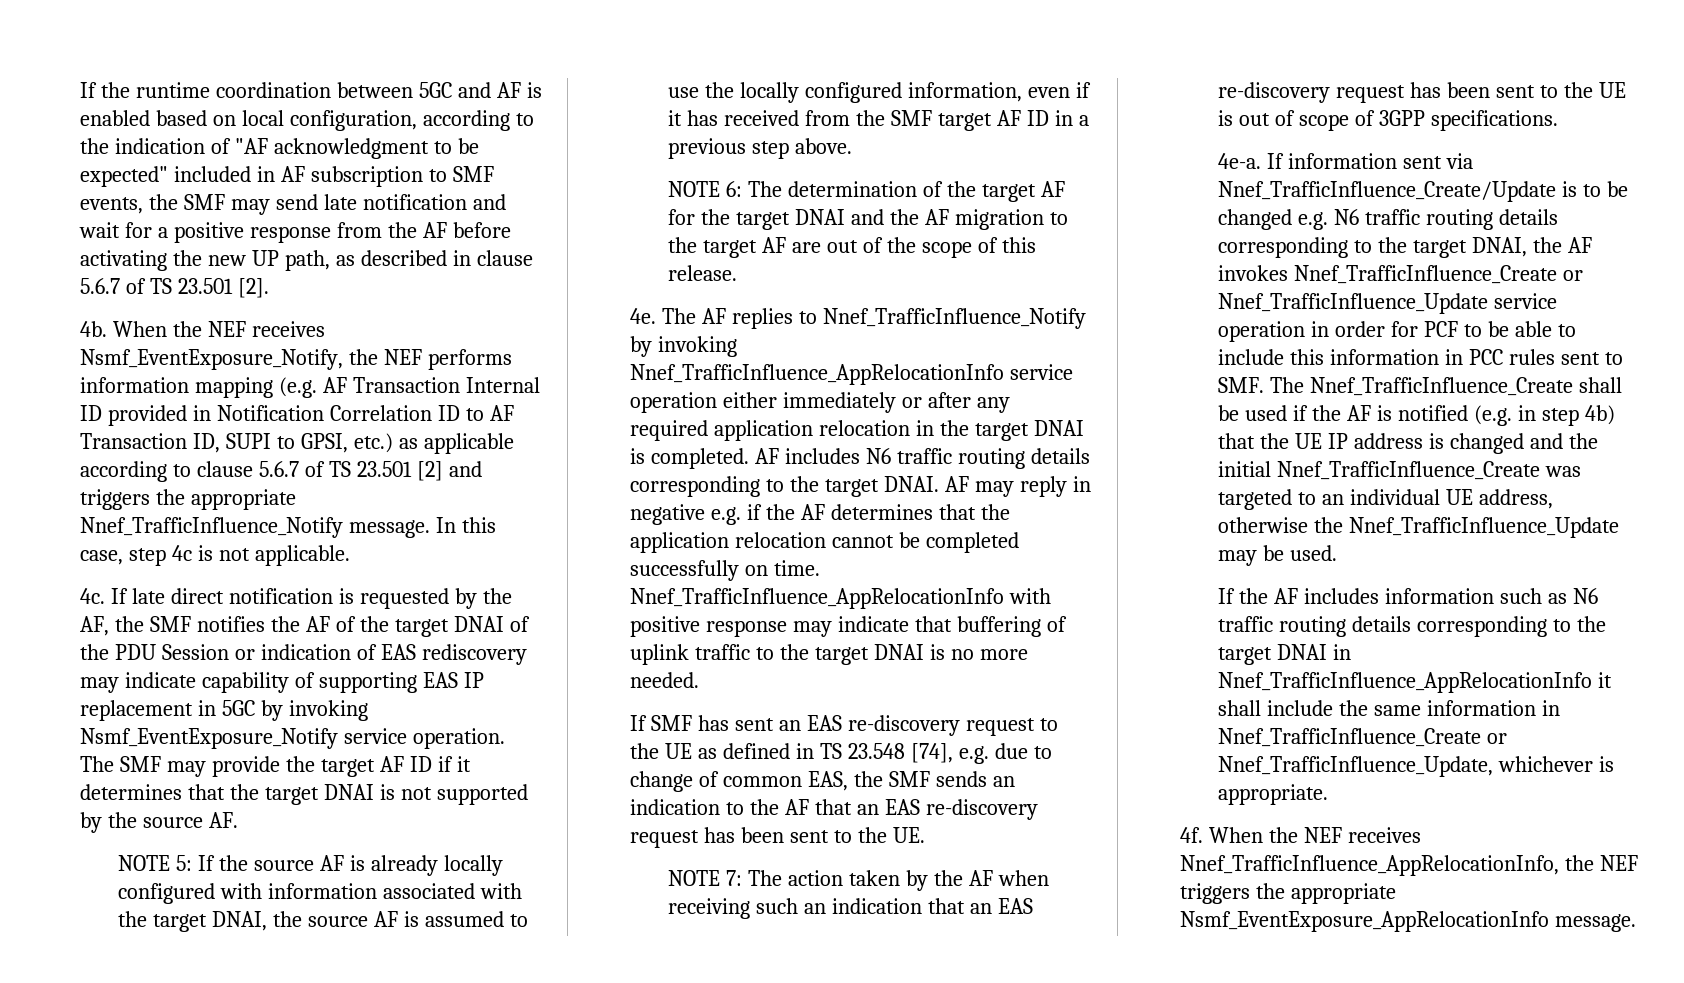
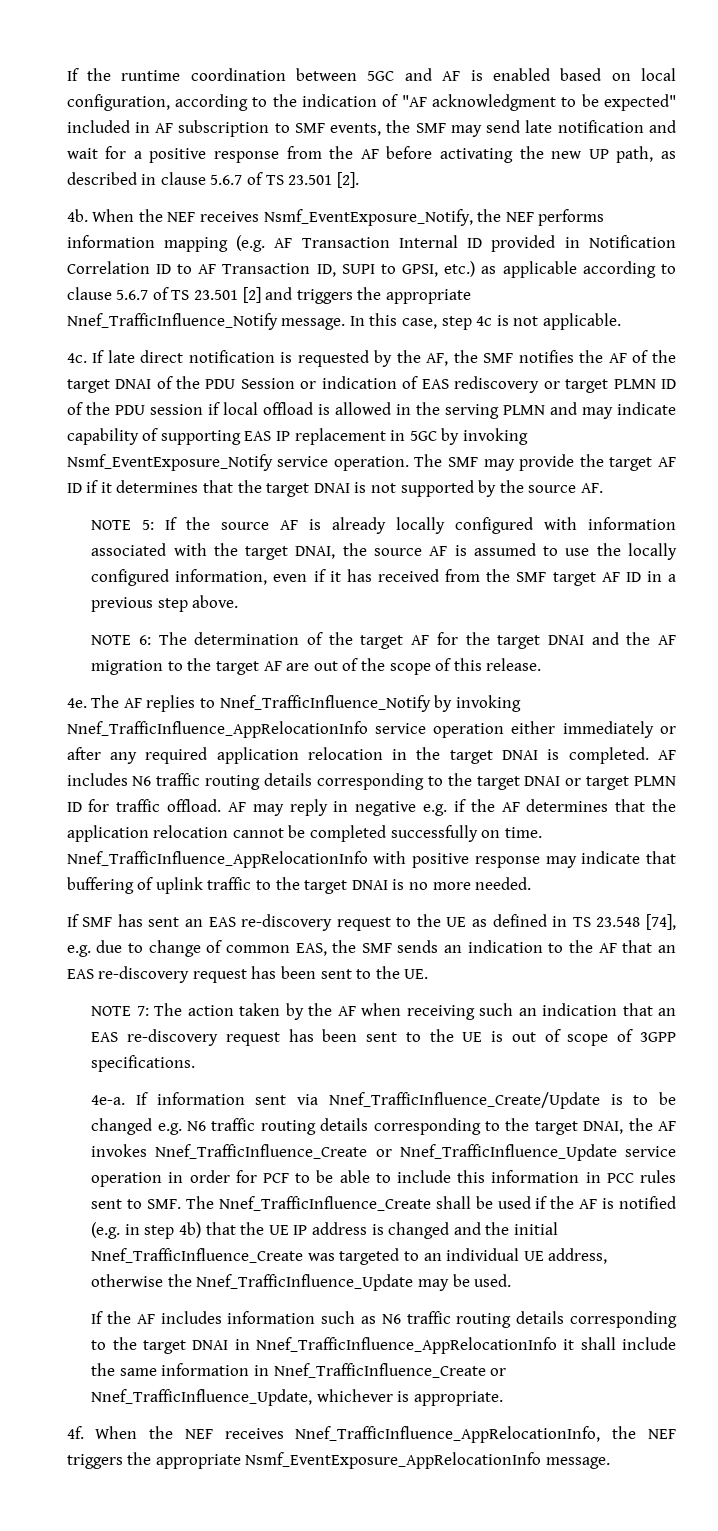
(527, 654) none -> [543,379,676,393] [66,402,577,419] or target PLMN ID of the PDU session if local offload is allowed in the serving PLMN and
[883,476,939,492] DNAI. -> [524,776,676,790] [66,799,222,812] DNAI or target PLMN ID for traffic offload.

